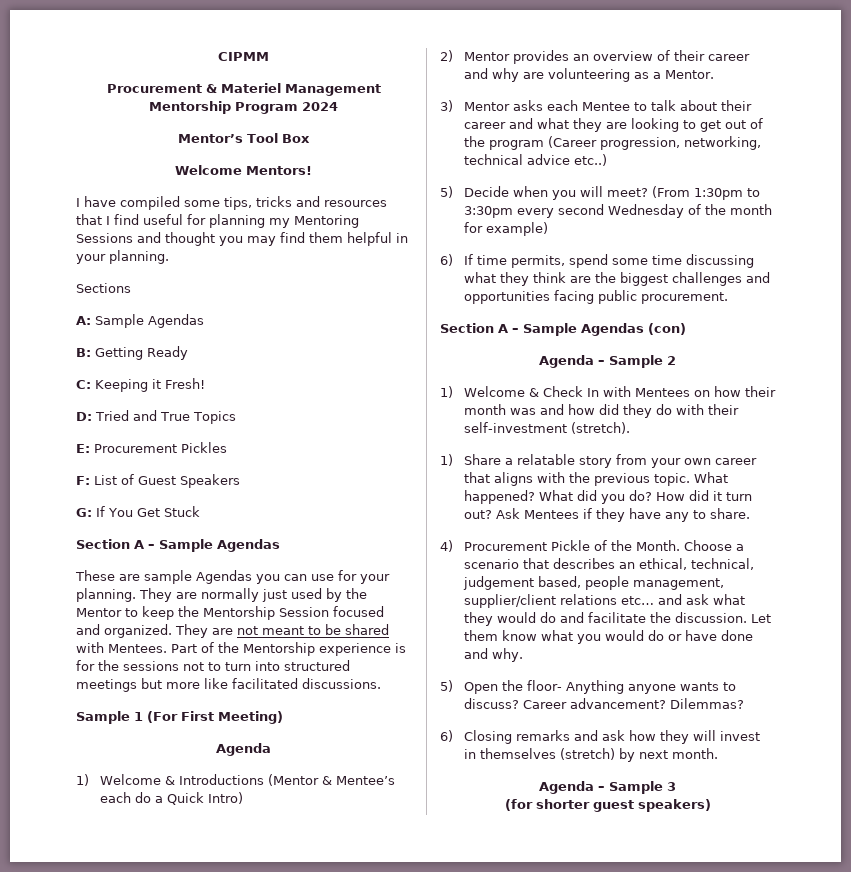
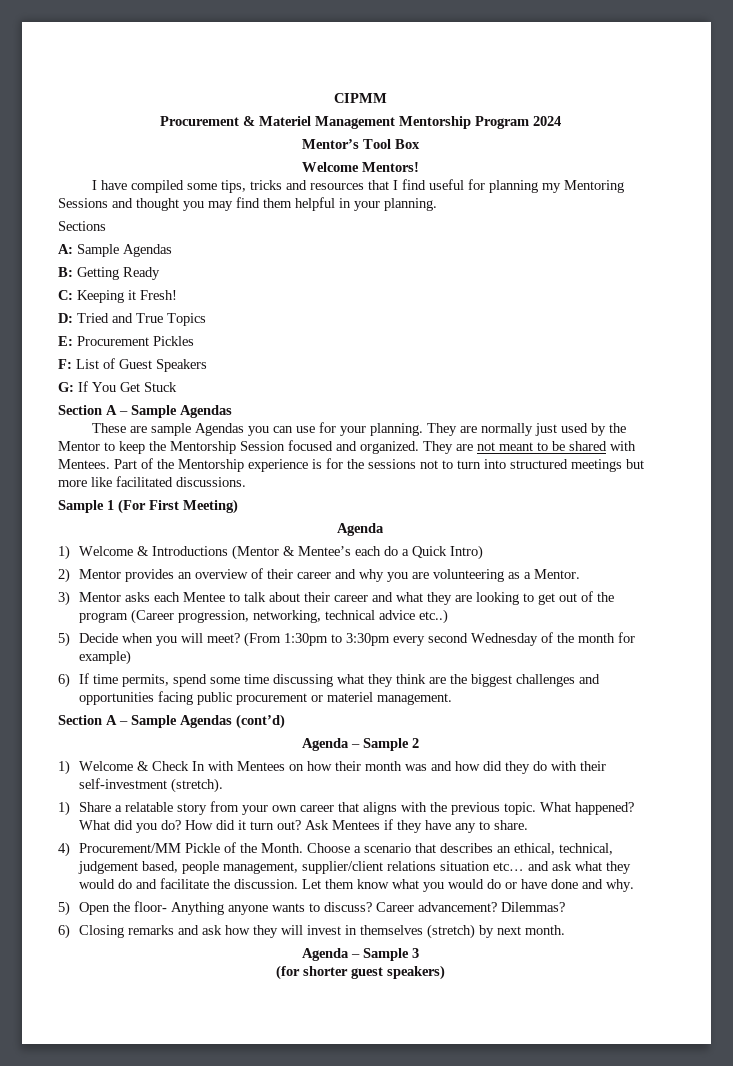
(519, 75) none -> [386,572,408,582] you
[640,292,728,304] [440,323,686,336] procurement. // Section A – Sample Agendas (con) -> [235,692,452,705] [58,714,285,729] procurement or materiel management. // Section A – Sample Agendas (cont’d)
[463,542,547,551] Procurement -> [78,843,181,853] Procurement/MM
(617, 599) none -> [439,861,490,871] situation

